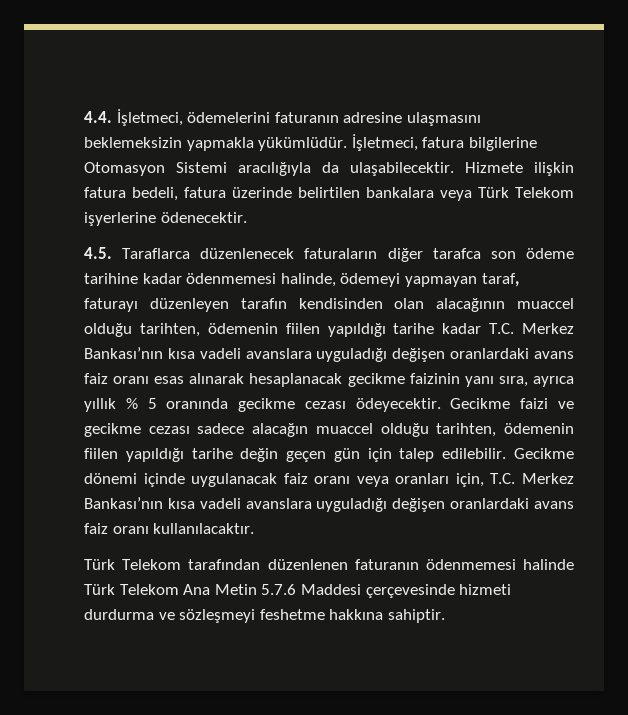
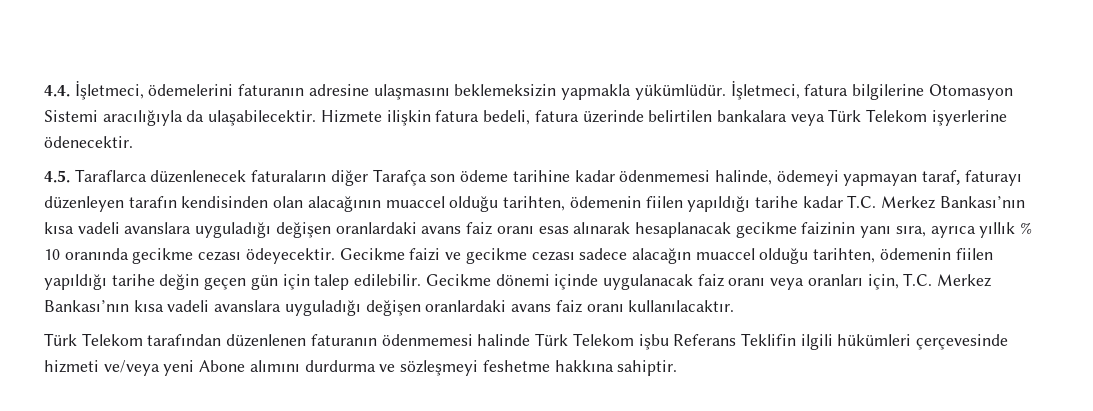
[432,248,481,259] tarafca -> [372,169,427,186] Tarafça
[147,398,157,409] 5 -> [44,249,60,260] 10
[183,584,512,598] Ana Metin 5.7.6 Maddesi çerçevesinde hizmeti -> [638,333,1009,350] [44,360,300,376] işbu Referans Teklifin ilgili hükümleri çerçevesinde hizmeti ve/veya yeni Abone alımını

